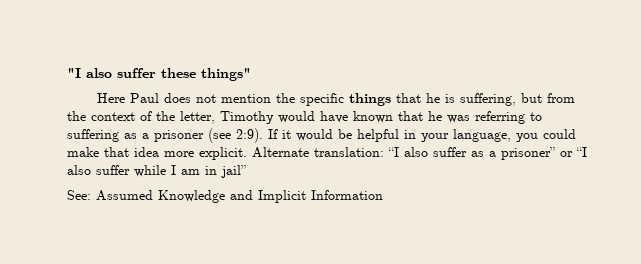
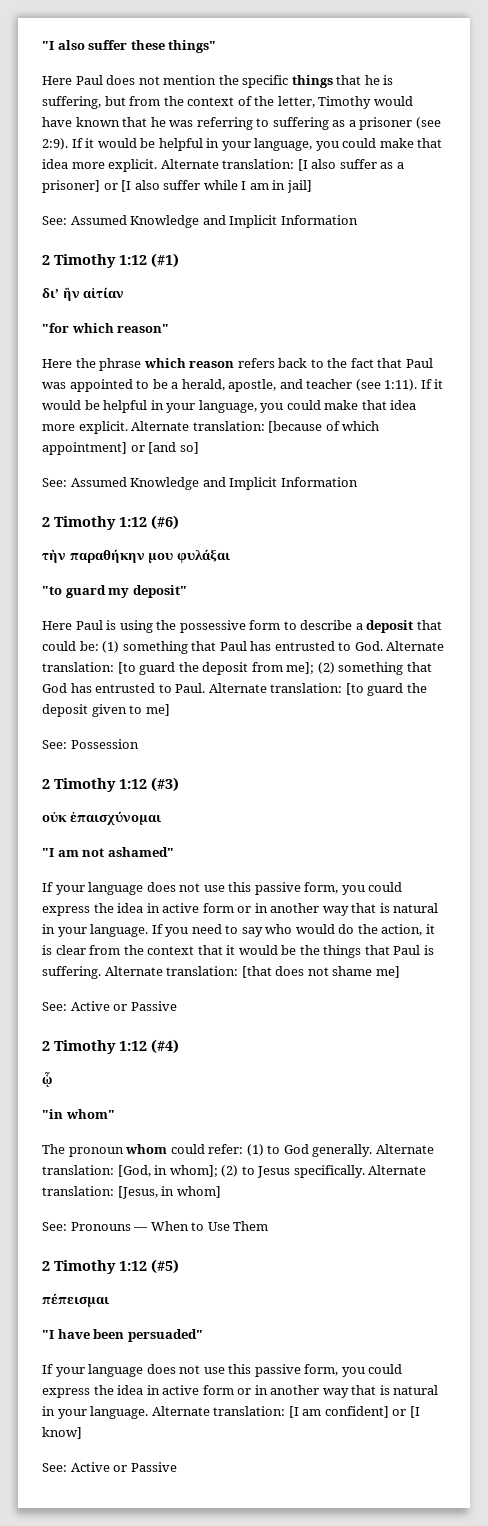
[388,147,399,157] “I -> [297,159,308,171] [I
[501,147,587,160] prisoner” or “I -> [42,180,132,193] prisoner] or [I
[221,165,246,178] [67,190,383,203] jail” // See: Assumed Knowledge and Implicit Information -> [286,180,312,193] [42,215,358,228] [42,253,179,268] [42,287,125,301] [42,323,170,333] [42,358,433,371] [42,379,444,392] [42,400,417,413] [42,421,380,434] [42,442,199,455] [42,477,358,490] [42,515,179,530] [42,549,230,563] [42,585,187,598] [42,620,442,633] [42,641,445,654] [42,662,432,675] [42,683,427,696] [42,704,170,717] [42,739,139,749] [42,777,179,792] [42,811,161,825] [42,847,174,857] [42,882,403,895] [42,903,439,916] [42,924,435,937] [42,945,434,958] [42,966,400,979] [42,1001,177,1011] [42,1039,179,1054] [42,1072,52,1087] [42,1109,115,1119] [42,1144,434,1157] [42,1165,427,1178] [42,1186,221,1199] [42,1221,269,1231] [42,1259,179,1274] [42,1293,109,1307] [42,1329,203,1342] [42,1364,403,1377] [42,1385,439,1398] [42,1406,420,1419] [42,1427,82,1439] [42,1462,177,1472] jail] // See: Assumed Knowledge and Implicit Information // 2 Timothy 1:12 (#1) // δι’ ἣν αἰτίαν // "for which reason" // Here the phrase which reason refers back to the fact that Paul was appointed to be a herald, apostle, and teacher (see 1:11). If it would be helpful in your language, you could make that idea more explicit. Alternate translation: [because of which appointment] or [and so] // See: Assumed Knowledge and Implicit Information // 2 Timothy 1:12 (#6) // τὴν παραθήκην μου φυλάξαι // "to guard my deposit" // Here Paul is using the possessive form to describe a deposit that could be: (1) something that Paul has entrusted to God. Alternate translation: [to guard the deposit from me]; (2) something that God has entrusted to Paul. Alternate translation: [to guard the deposit given to me] // See: Possession // 2 Timothy 1:12 (#3) // οὐκ ἐπαισχύνομαι // "I am not ashamed" // If your language does not use this passive form, you could express the idea in active form or in another way that is natural in your language. If you need to say who would do the action, it is clear from the context that it would be the things that Paul is suffering. Alternate translation: [that does not shame me] // See: Active or Passive // 2 Timothy 1:12 (#4) // ᾧ // "in whom" // The pronoun whom could refer: (1) to God generally. Alternate translation: [God, in whom]; (2) to Jesus specifically. Alternate translation: [Jesus, in whom] // See: Pronouns — When to Use Them // 2 Timothy 1:12 (#5) // πέπεισμαι // "I have been persuaded" // If your language does not use this passive form, you could express the idea in active form or in another way that is natural in your language. Alternate translation: [I am confident] or [I know] // See: Active or Passive

